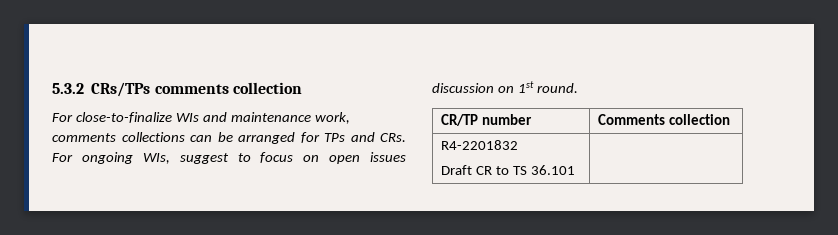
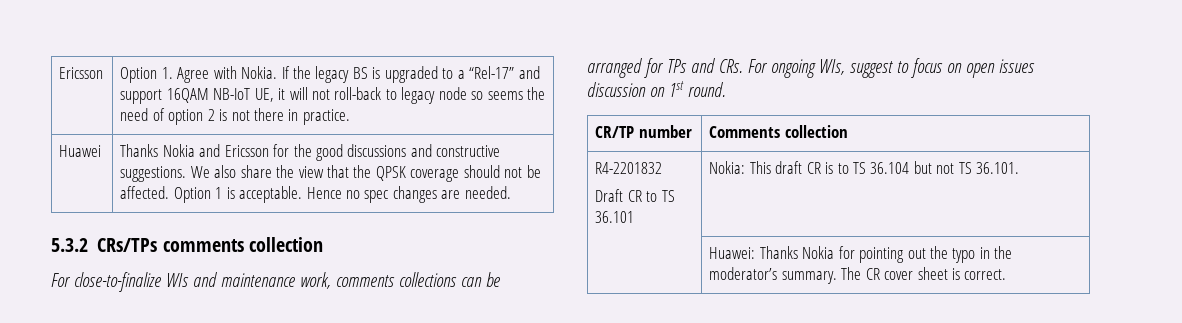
(52, 88) none -> [59,67,104,79] [120,66,540,83] [120,87,546,104] [120,108,350,125] [59,145,102,157] [120,144,501,161] [120,165,541,182] [120,186,511,203] Ericsson | Option 1. Agree with Nokia. If the legacy BS is upgraded to a “Rel-17” and support 16QAM NB-IoT UE, it will not roll-back to legacy node so seems the need of option 2 is not there in practice. // Huawei | Thanks Nokia and Ericsson for the good discussions and constructive suggestions. We also share the view that the QPSK coverage should not be affected. Option 1 is acceptable. Hence no spec changes are needed. //
(575, 170) none -> [709,161,1020,174] [709,246,1013,263] [709,267,1007,284] Nokia: This draft CR is to TS 36.104 but not TS 36.101. // | Huawei: Thanks Nokia for pointing out the typo in the moderator’s summary. The CR cover sheet is correct.

